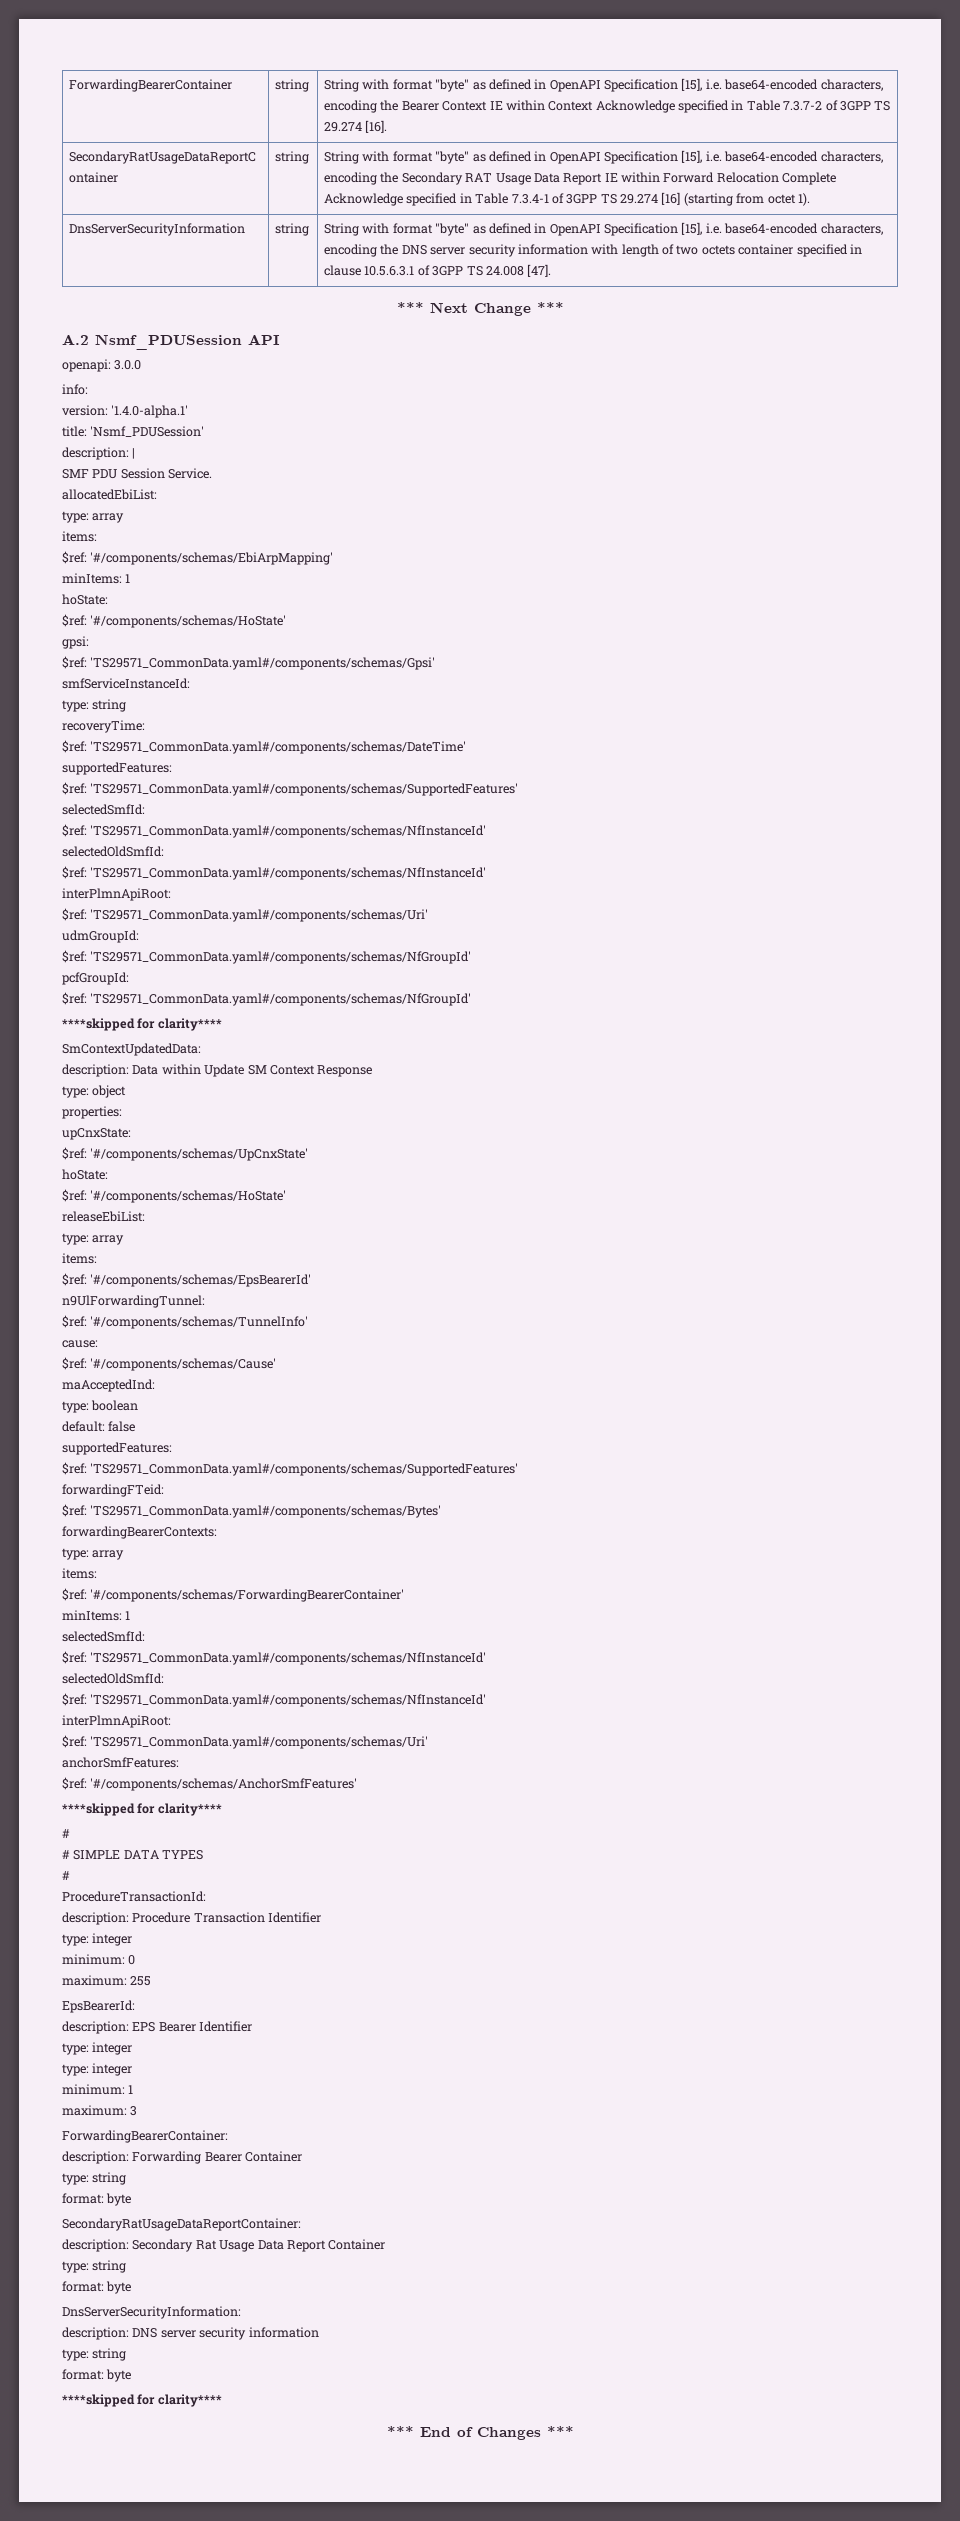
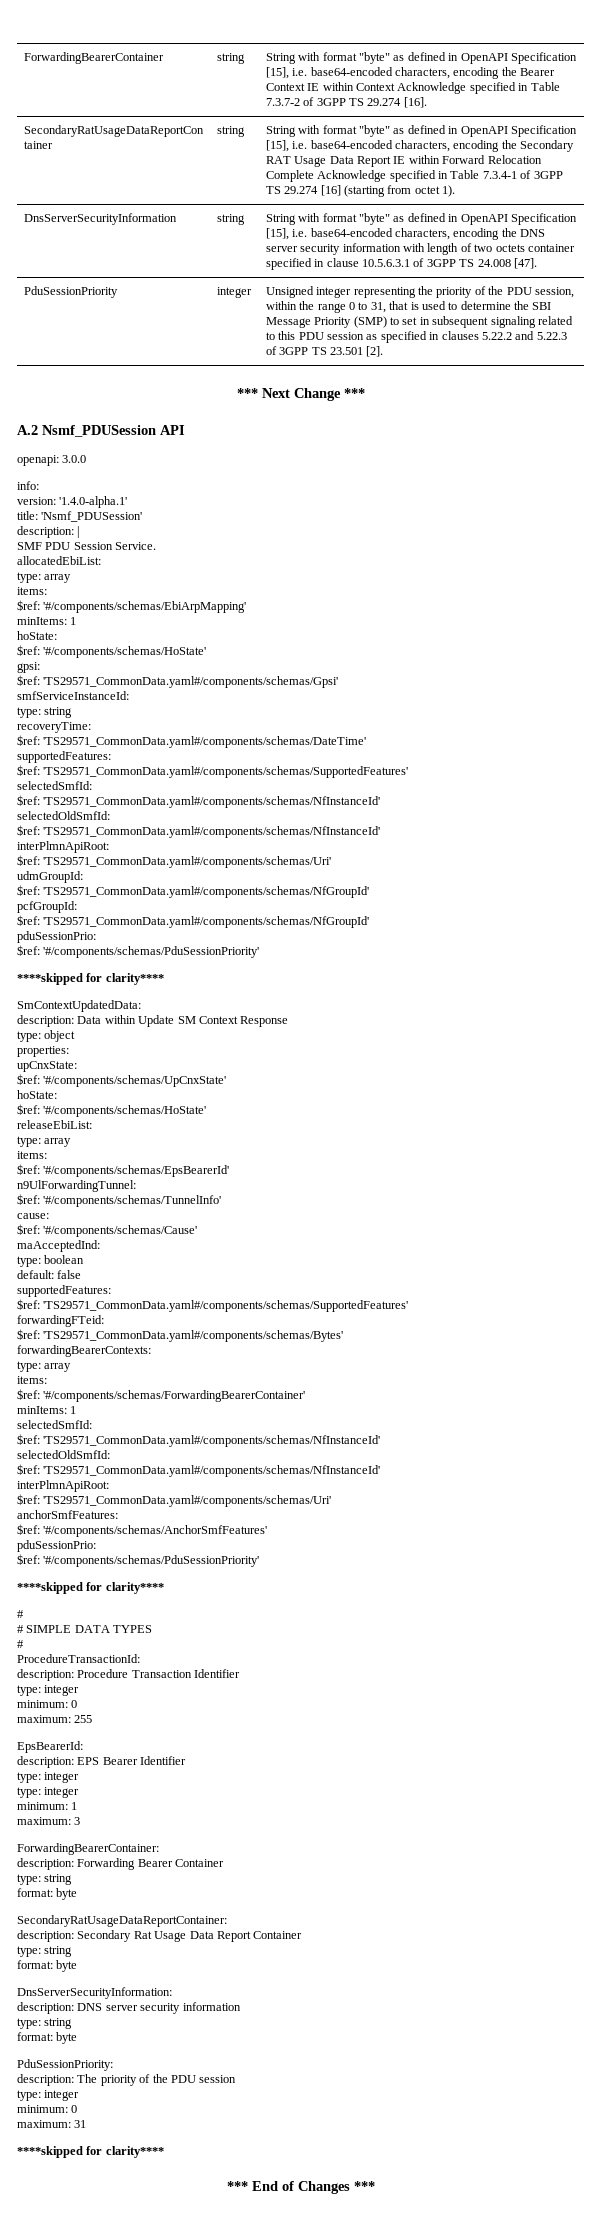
(552, 270) none -> [23,286,118,298] [216,287,252,298] [265,286,574,298] [265,301,552,313] [265,316,573,328] [265,331,567,343] [265,346,384,357] // PduSessionPriority | integer | Unsigned integer representing the priority of the PDU session, within the range 0 to 31, that is used to determine the SBI Message Priority (SMP) to set in subsequent signaling related to this PDU session as specified in clauses 5.22.2 and 5.22.3 of 3GPP TS 23.501 [2].
(472, 999) none -> [17,931,96,943] [17,945,260,958] // pduSessionPrio: // $ref: '#/components/schemas/PduSessionPriority'
(358, 1784) none -> [17,1540,96,1552] [17,1554,260,1567] // pduSessionPrio: // $ref: '#/components/schemas/PduSessionPriority'
(132, 2375) none -> [17,2059,113,2071] [17,2074,237,2086] [17,2090,80,2101] [17,2105,78,2113] [17,2120,87,2128] // PduSessionPriority: // description: The priority of the PDU session // type: integer // minimum: 0 // maximum: 31

